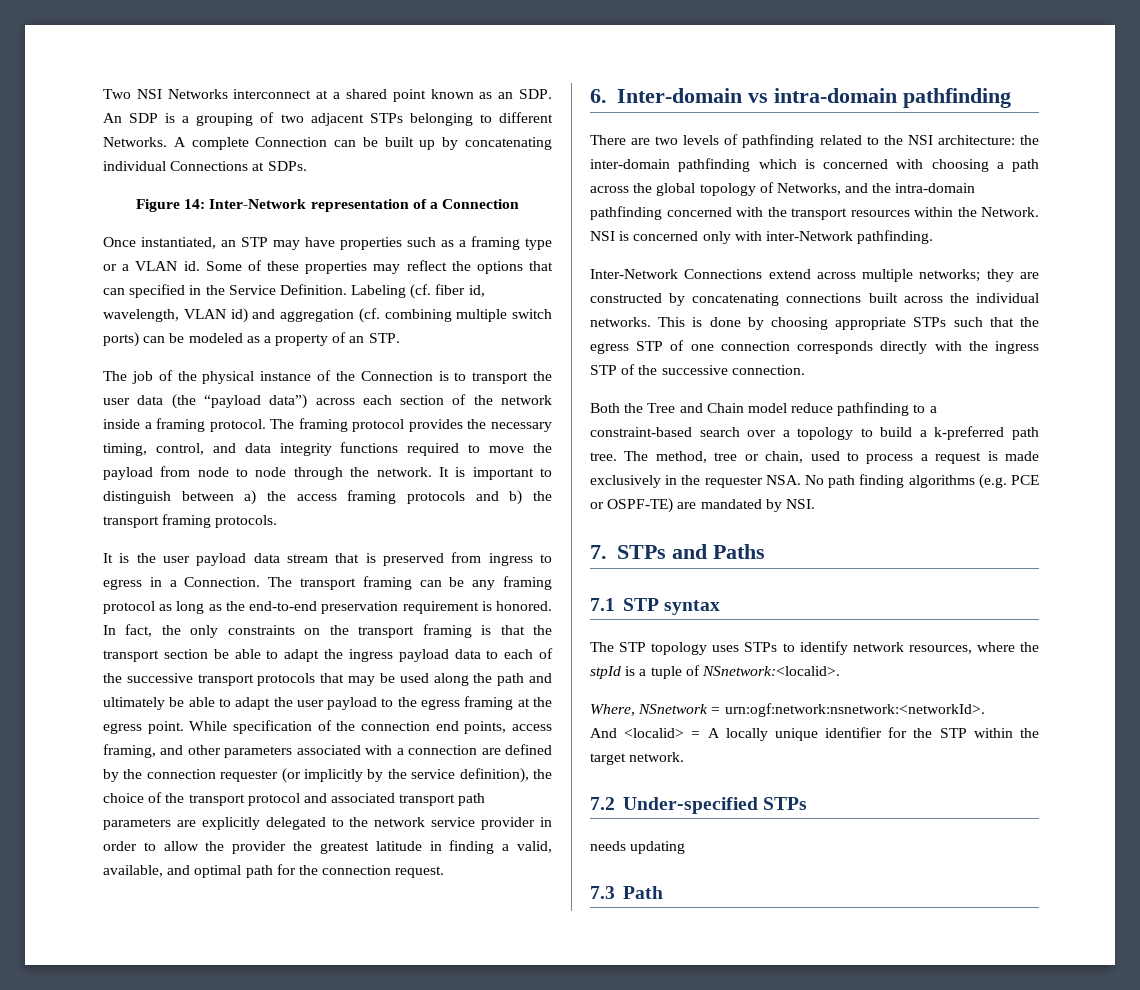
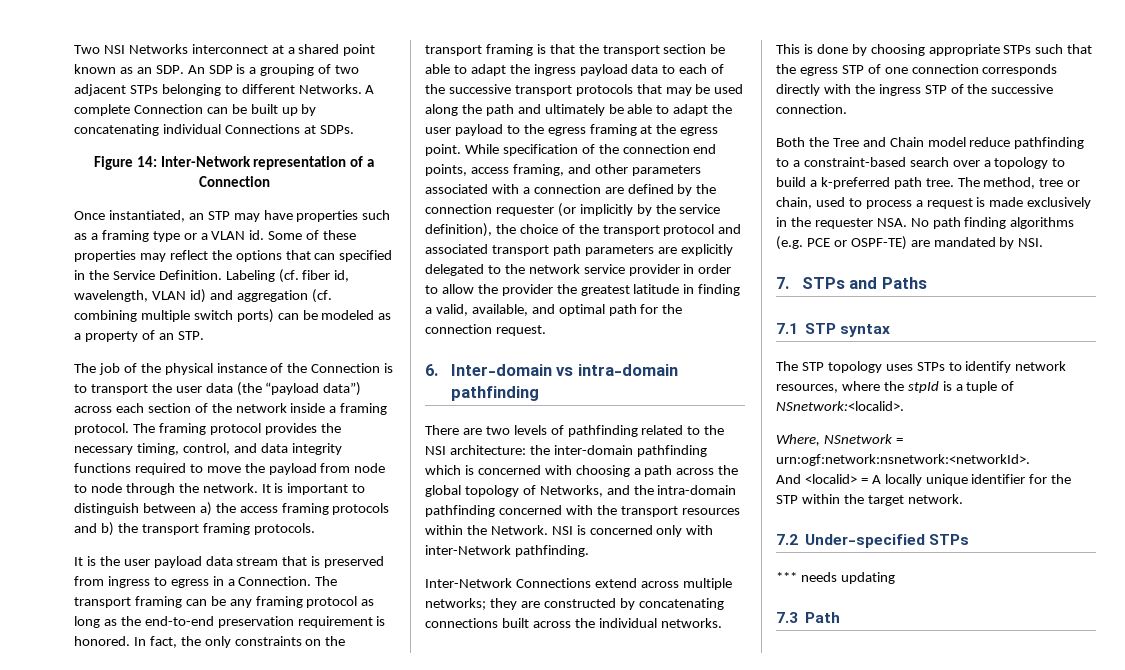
(808, 803) none -> [776,572,797,582] ***

